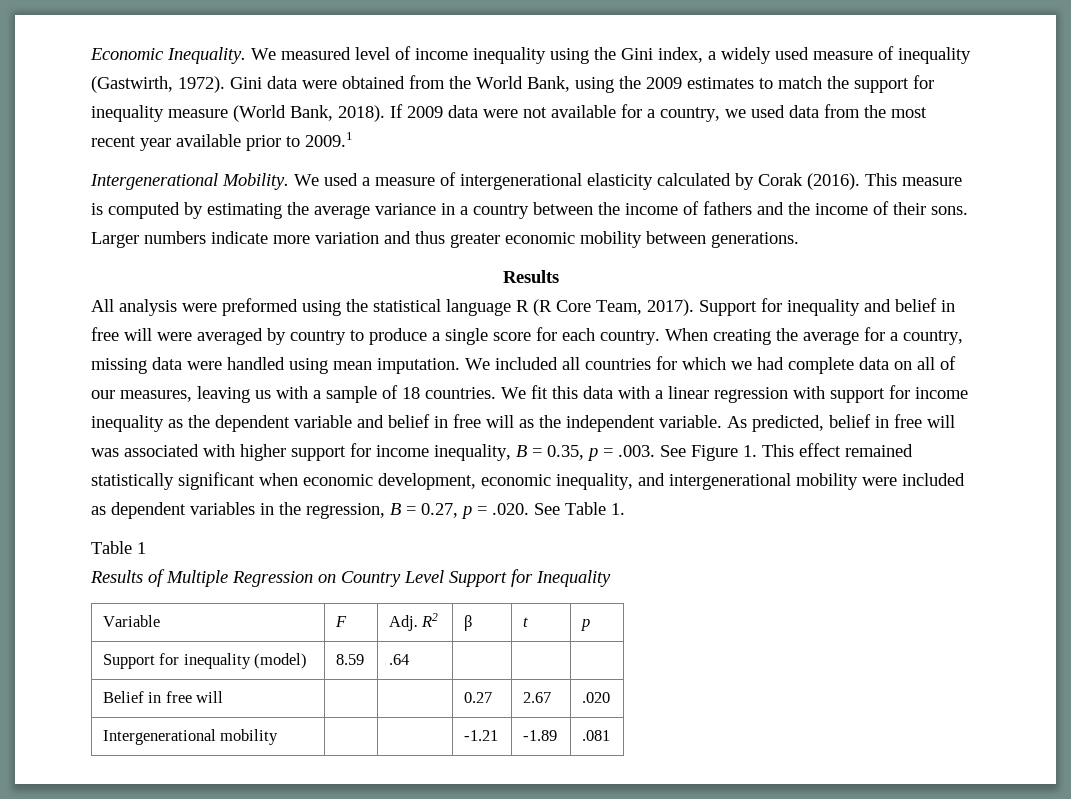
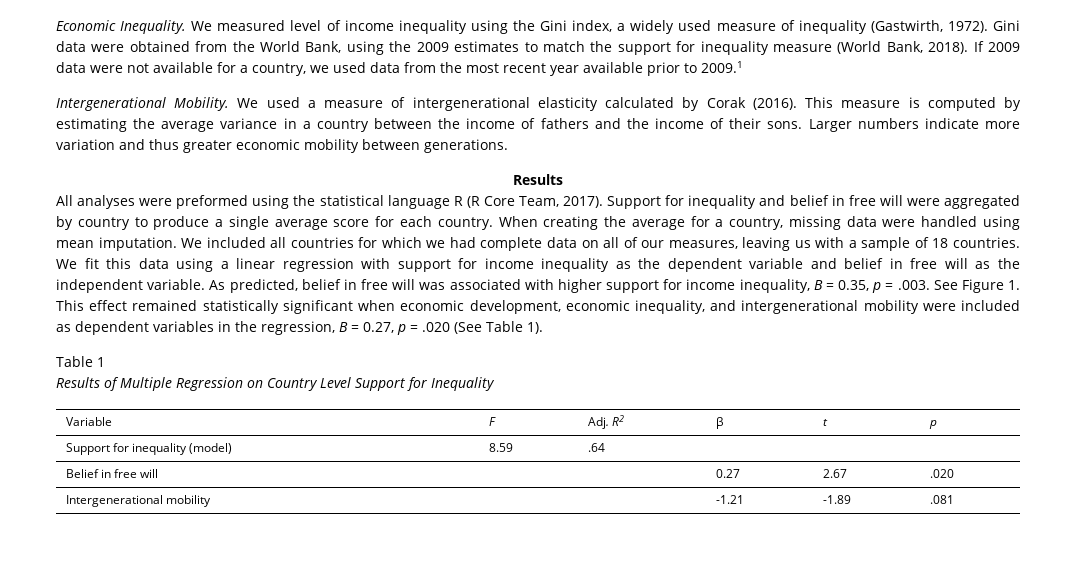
[119,299,177,316] analysis -> [77,195,136,209] analyses
[197,328,263,345] averaged -> [944,195,1021,209] aggregated
(488, 336) none -> [274,219,328,230] average
[618,386,650,399] with -> [176,258,214,272] using
[492,502,625,515] .020. See Table 1. -> [422,321,543,334] .020 (See Table 1).

